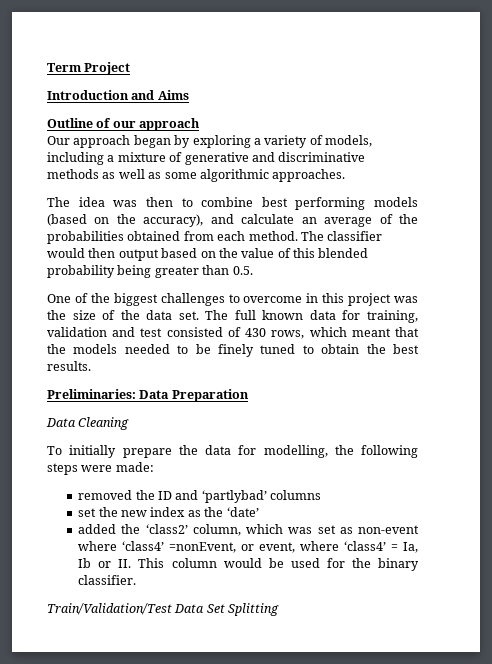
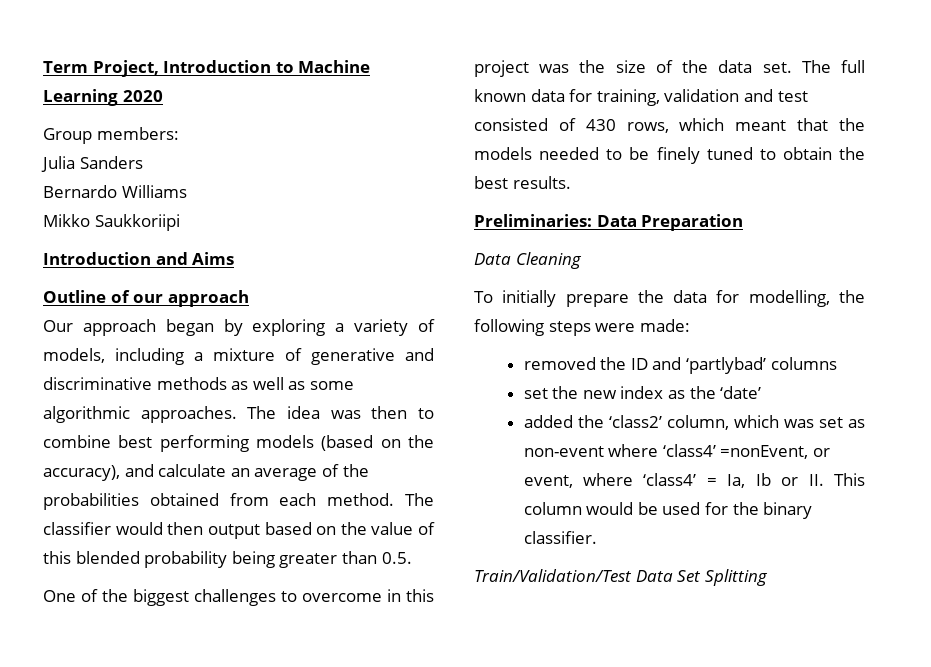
[84,62,131,75] Project -> [92,60,371,77] [43,89,163,106] [43,127,179,144] [41,156,143,172] [43,185,187,198] [43,214,180,231] Project, Introduction to Machine Learning 2020 // Group members: // Julia Sanders // Bernardo Williams // Mikko Saukkoriipi
(346, 175) // -> (237, 414) none

